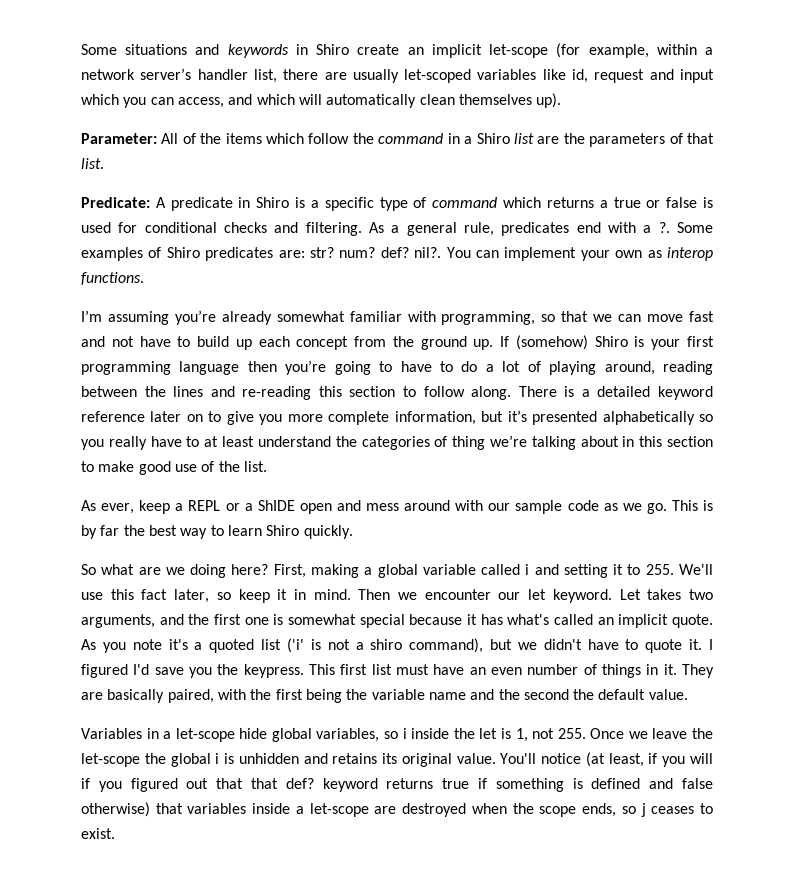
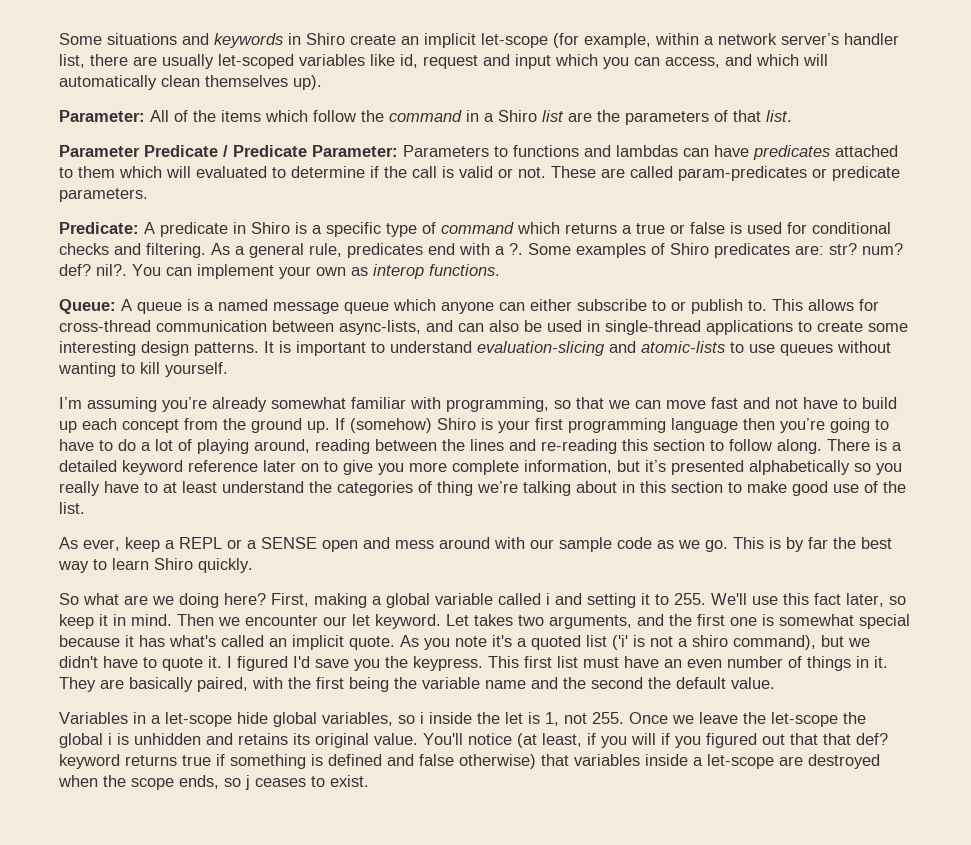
(104, 163) none -> [59,145,898,160] [59,166,900,181] [59,188,148,202] // Parameter Predicate / Predicate Parameter: Parameters to functions and lambdas can have predicates attached to them which will evaluated to determine if the call is valid or not. These are called param-predicates or predicate parameters.
(144, 278) none -> [59,299,879,314] [59,320,908,335] [59,341,891,356] [58,362,228,377] // Queue: A queue is a named message queue which anyone can either subscribe to or publish to. This allows for cross-thread communication between async-lists, and can also be used in single-thread applications to create some interesting design patterns. It is important to understand evaluation-slicing and atomic-lists to use queues without wanting to kill yourself.
[257,500,295,511] ShIDE -> [261,537,317,549] SENSE

